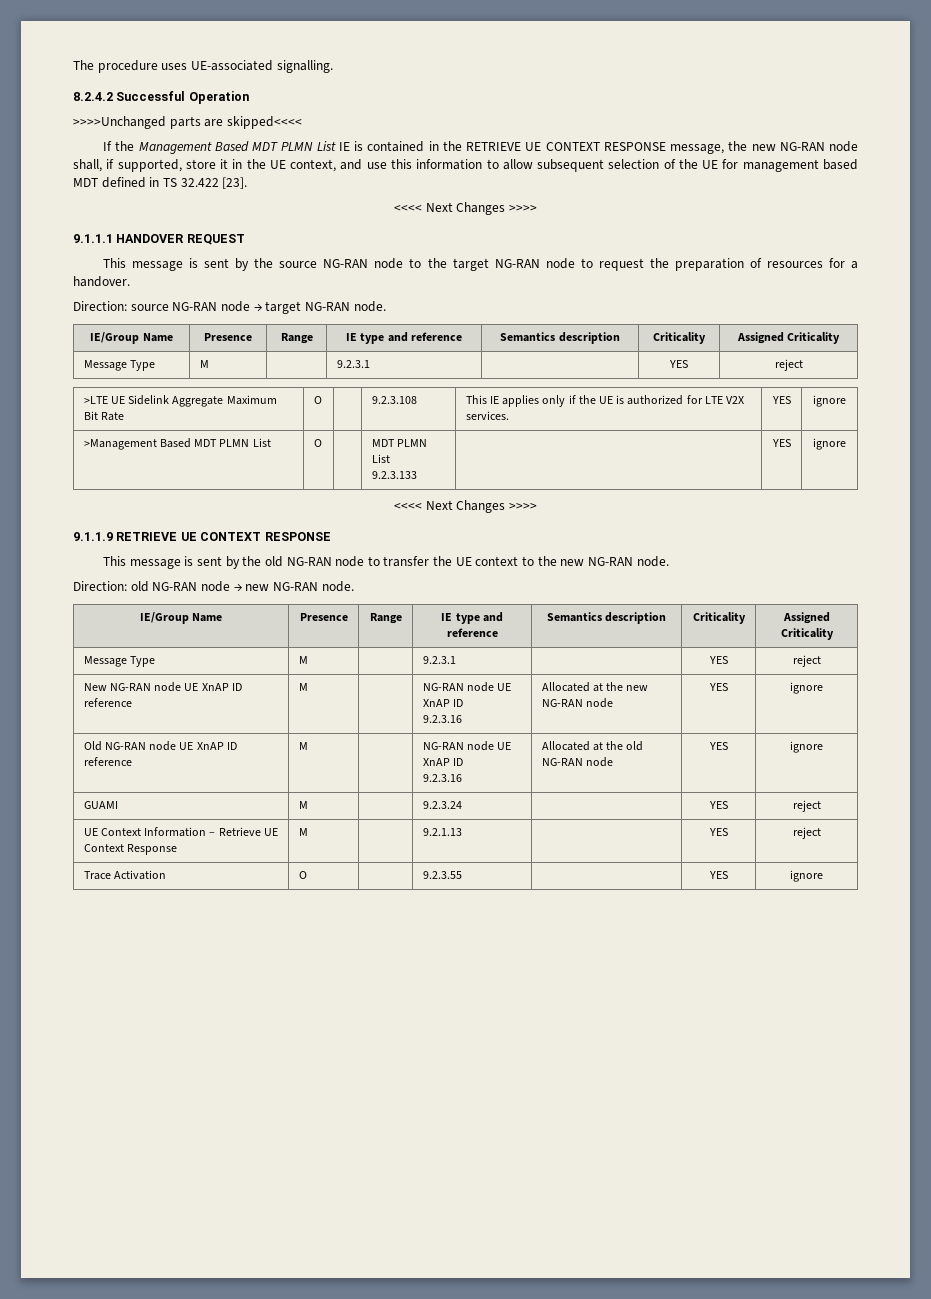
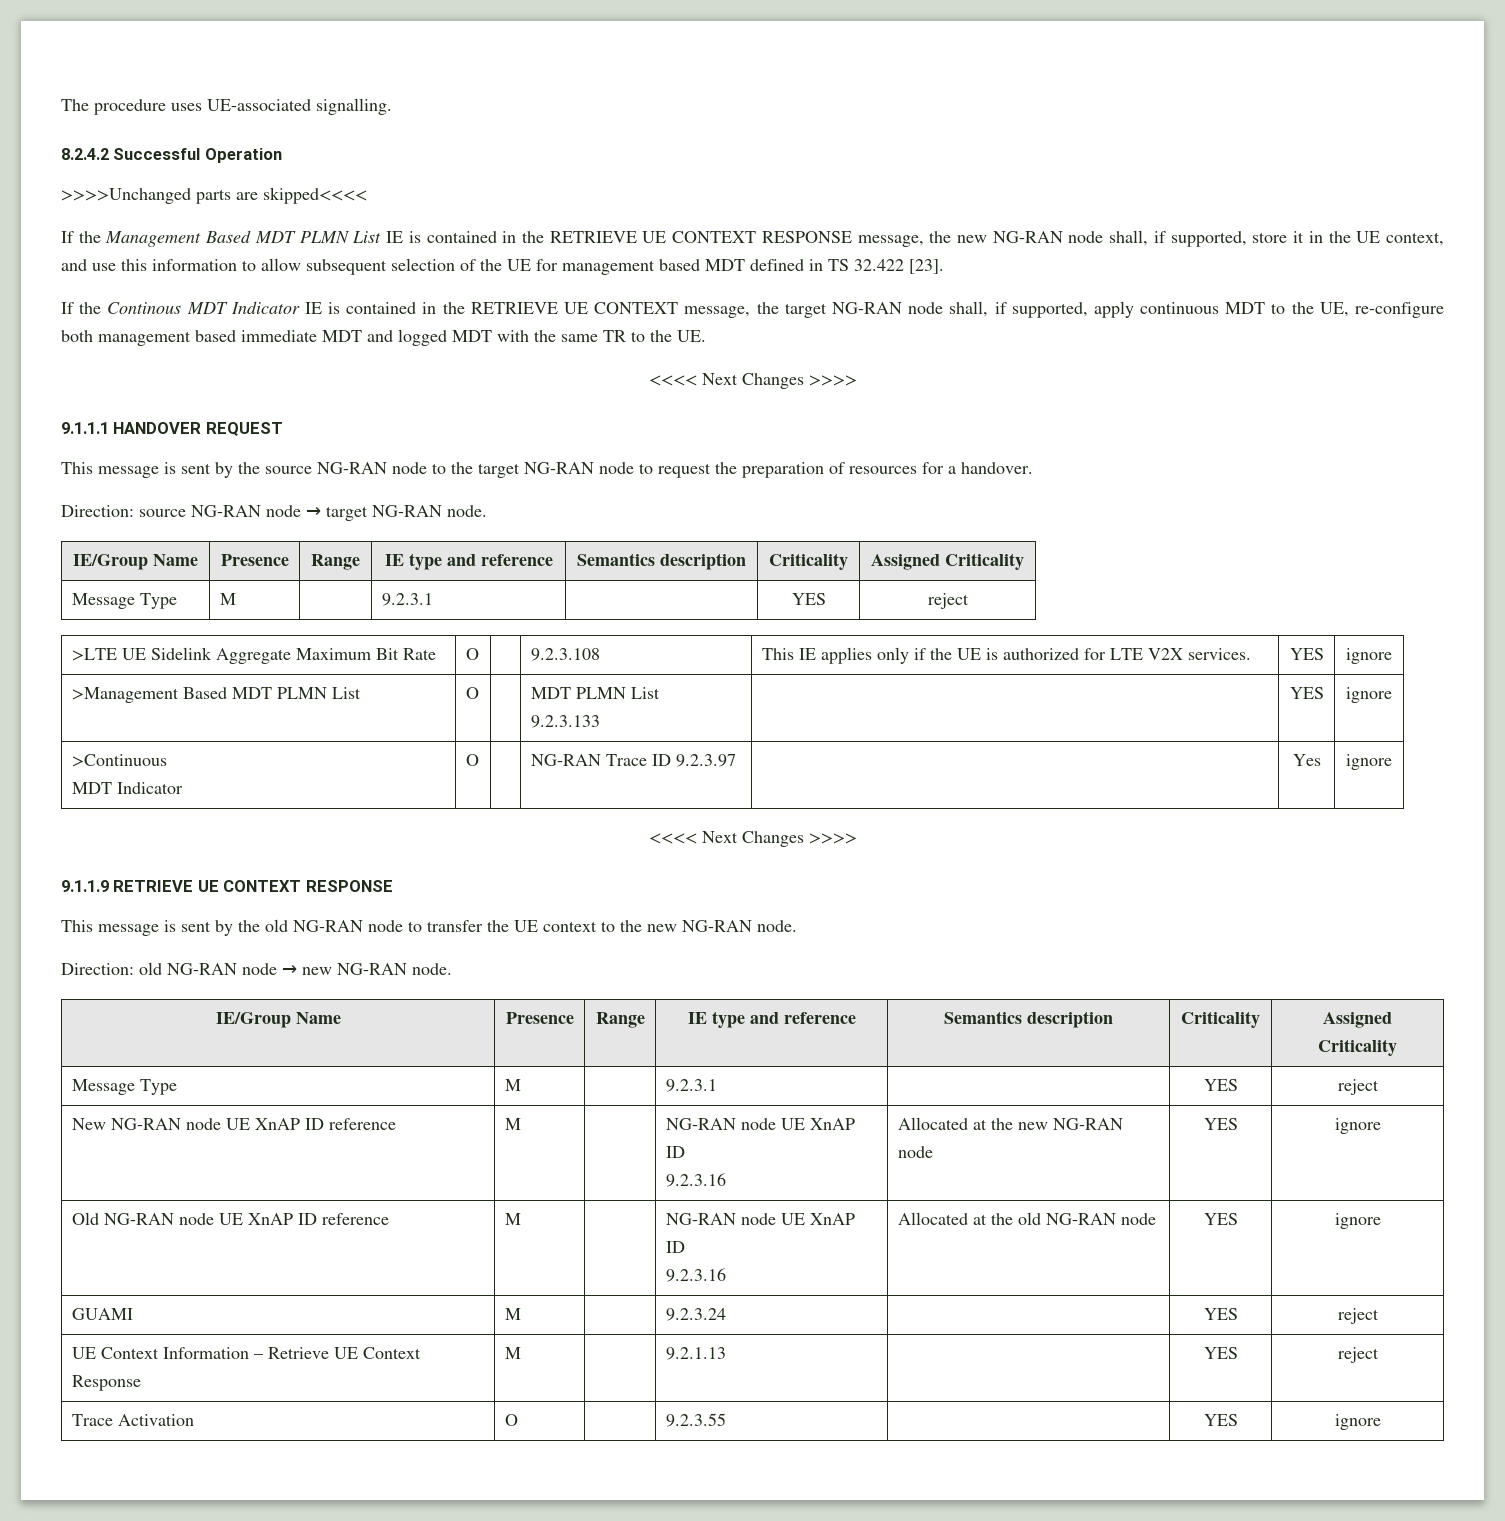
(248, 183) none -> [61,301,1445,318] [61,329,706,346] // If the Continous MDT Indicator IE is contained in the RETRIEVE UE CONTEXT message, the target NG-RAN node shall, if supported, apply continuous MDT to the UE, re-configure both management based immediate MDT and logged MDT with the same TR to the UE.
(846, 444) none -> [71,754,167,767] [71,782,183,794] [465,754,479,766] [530,754,736,767] [1292,754,1321,766] [1346,754,1392,770] // >Continuous // MDT Indicator | O | | NG-RAN Trace ID 9.2.3.97 | | Yes | ignore

